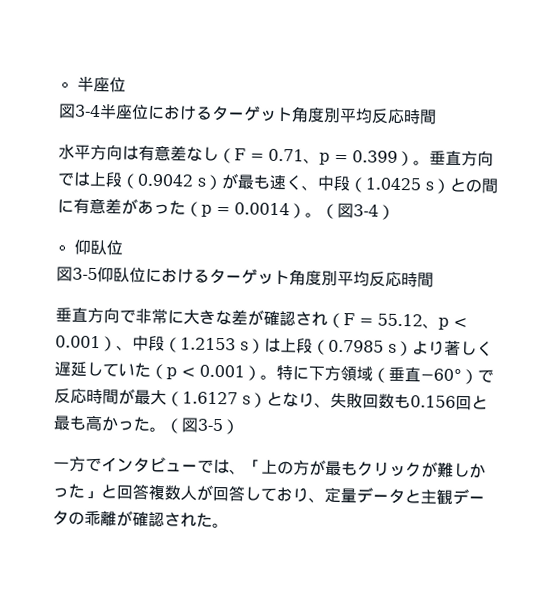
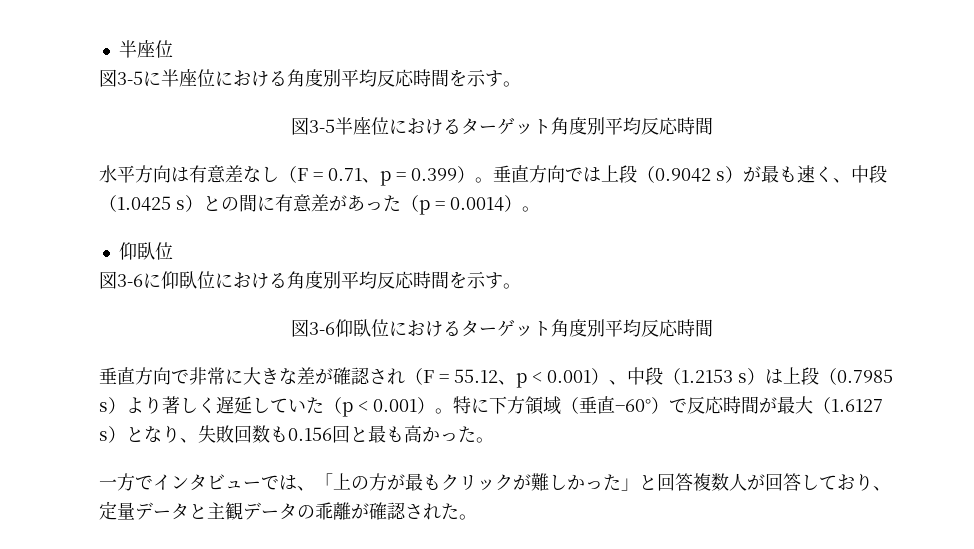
[74,104,101,118] 3-4 -> [117,69,521,87] [291,117,335,135] 3-5に半座位における角度別平均反応時間を示す。 // 図3-5
[321,202,395,220] （図3-4） -> (540, 209) none
[72,267,98,281] 3-5 -> [117,271,521,289] [291,319,335,337] 3-6に仰臥位における角度別平均反応時間を示す。 // 図3-6
[165,417,240,435] （図3-5） -> (494, 440) none

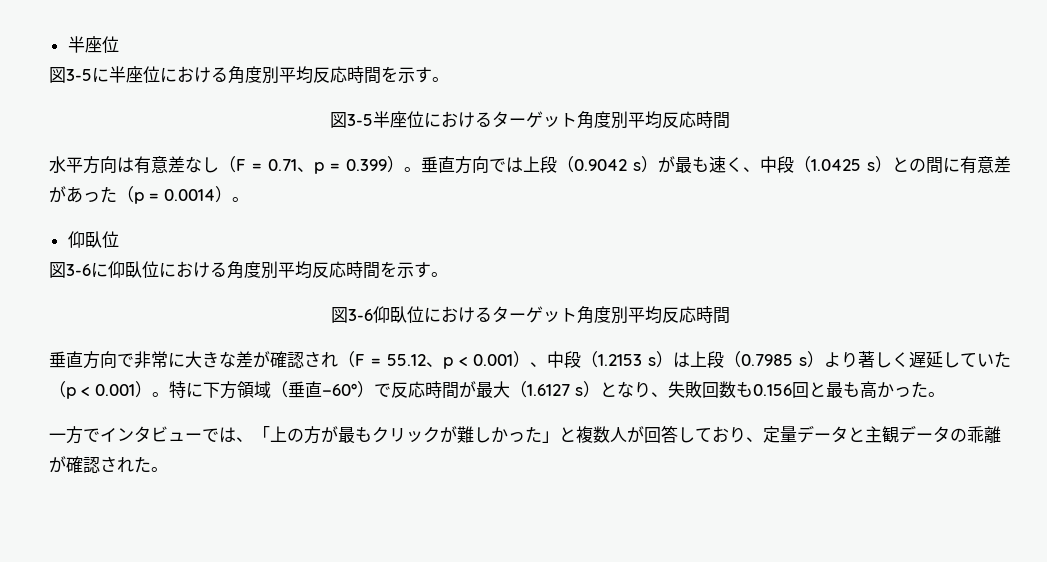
[657,473,693,491] 回答 -> (576, 434) none

